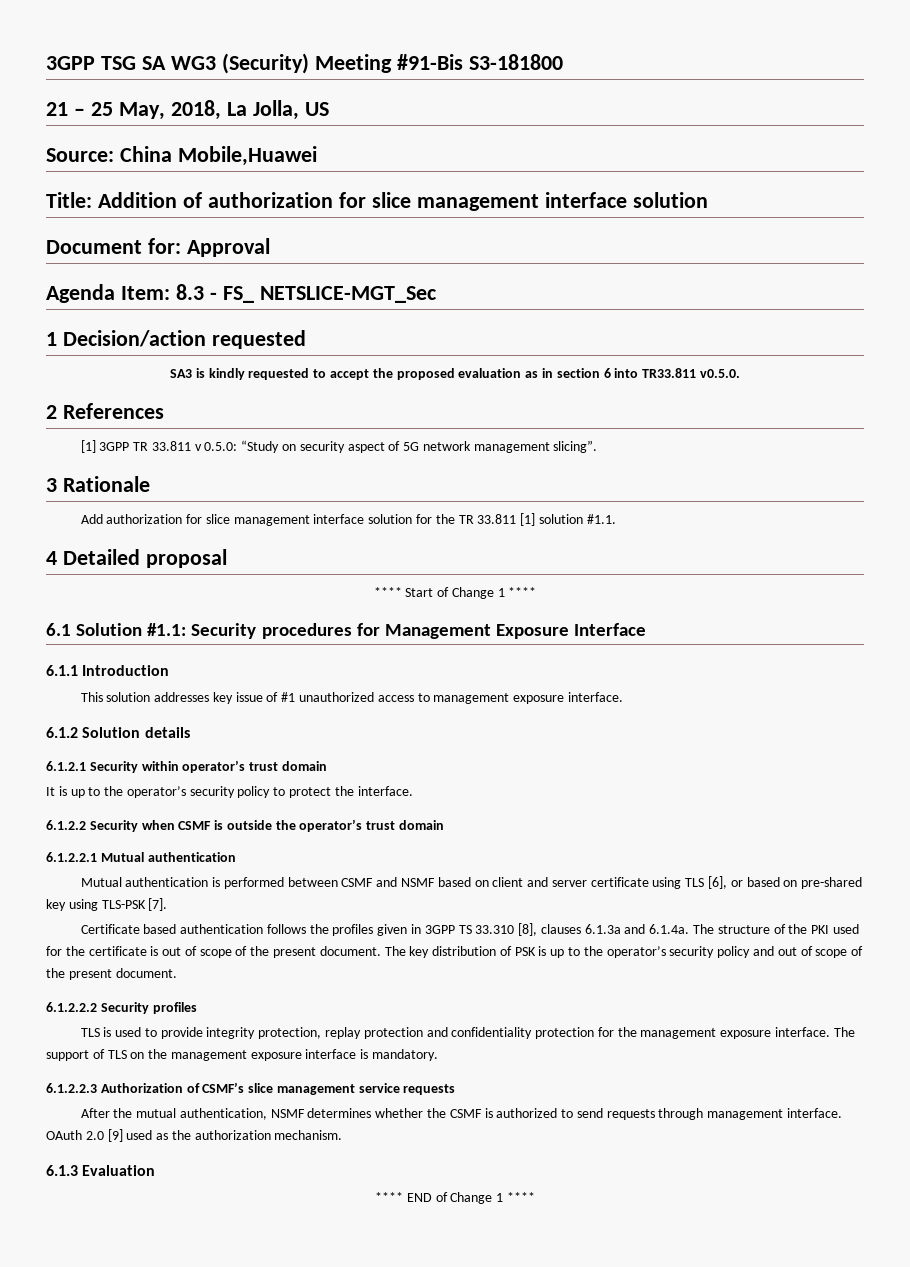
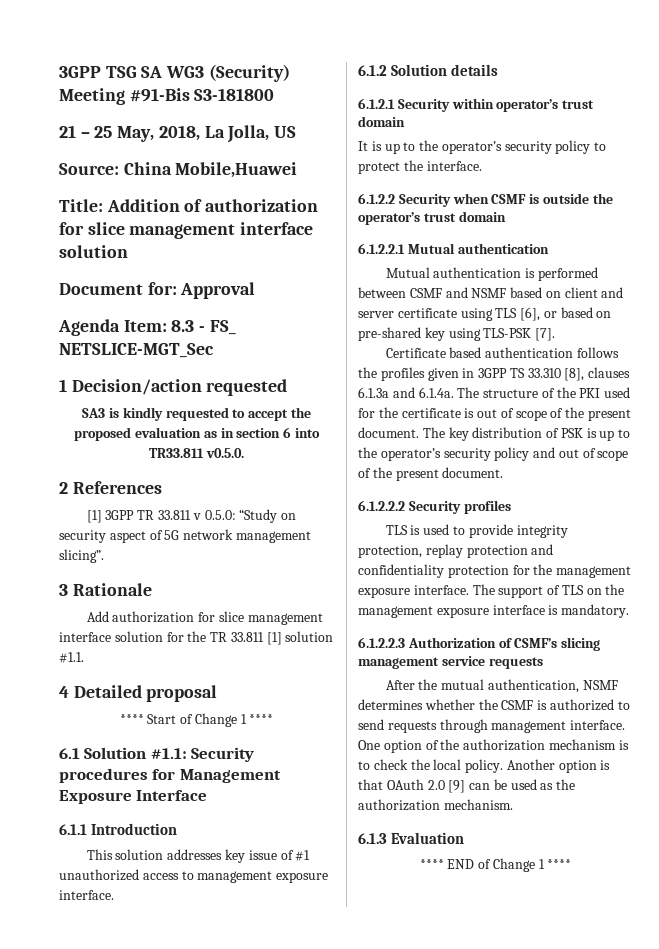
[248,1083,274,1093] slice -> [561,637,601,651] slicing
(843, 1113) none -> [358,739,629,753] [358,759,611,773] [358,779,383,790] One option of the authorization mechanism is to check the local policy. Another option is that
(123, 1135) none -> [469,779,507,790] can be

